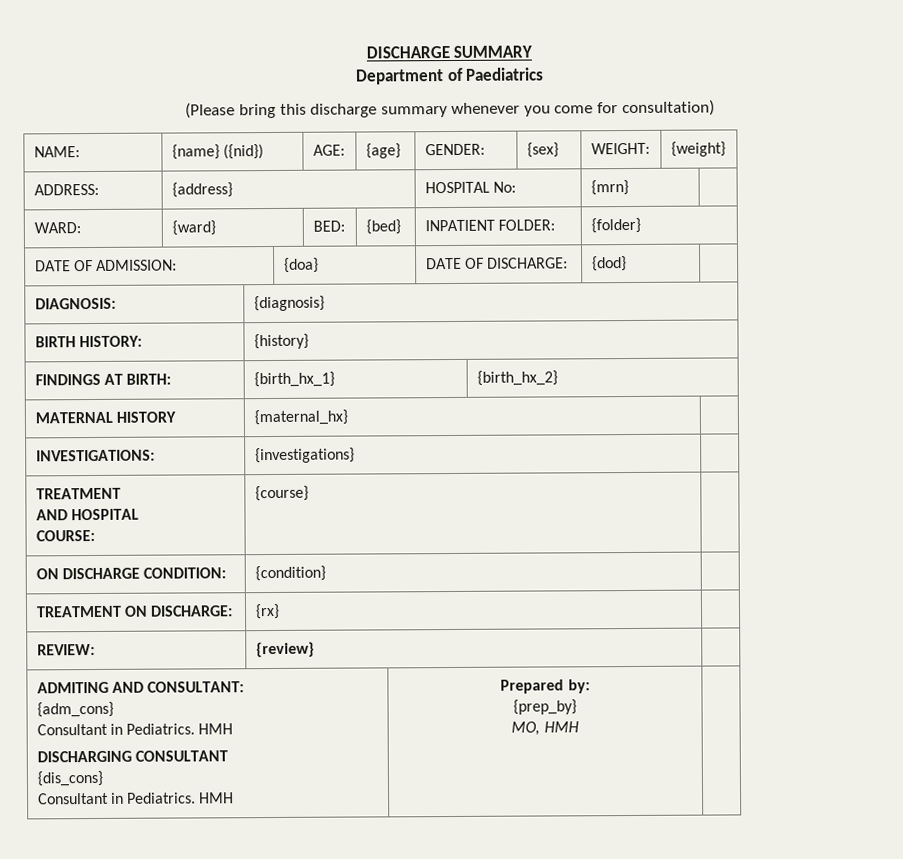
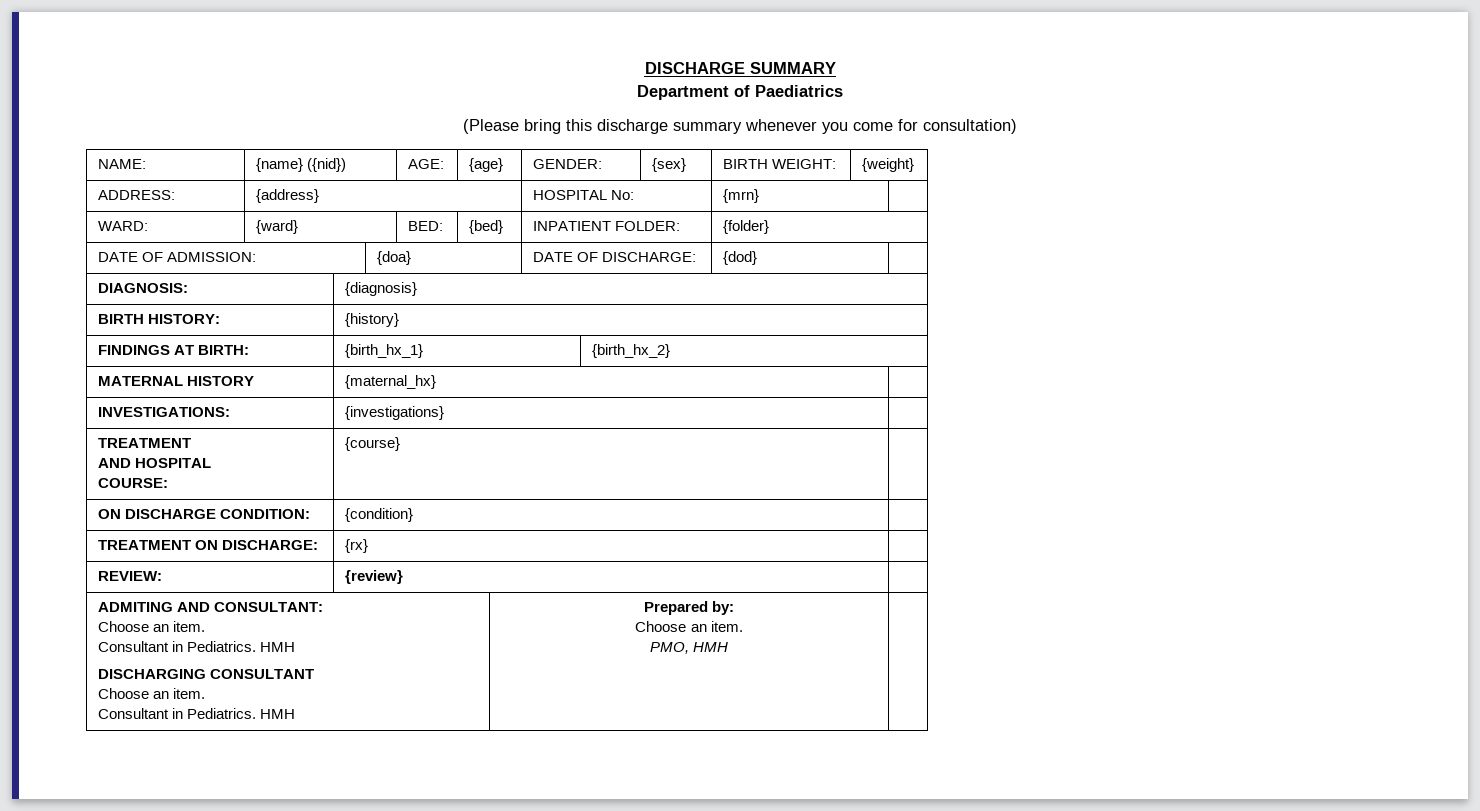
(559, 150) none -> [722,159,768,169] BIRTH
[36,701,114,718] {adm_cons} -> [97,621,205,632] Choose an item.
[36,770,103,787] {dis_cons} -> [97,688,205,699] Choose an item.
[513,699,577,715] [511,721,541,736] {prep_by} // MO, -> [635,621,743,632] [649,642,689,654] Choose an item. // PMO,

